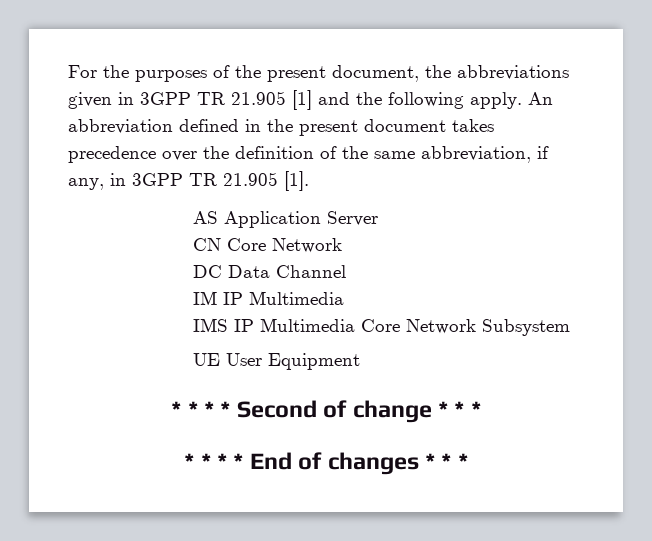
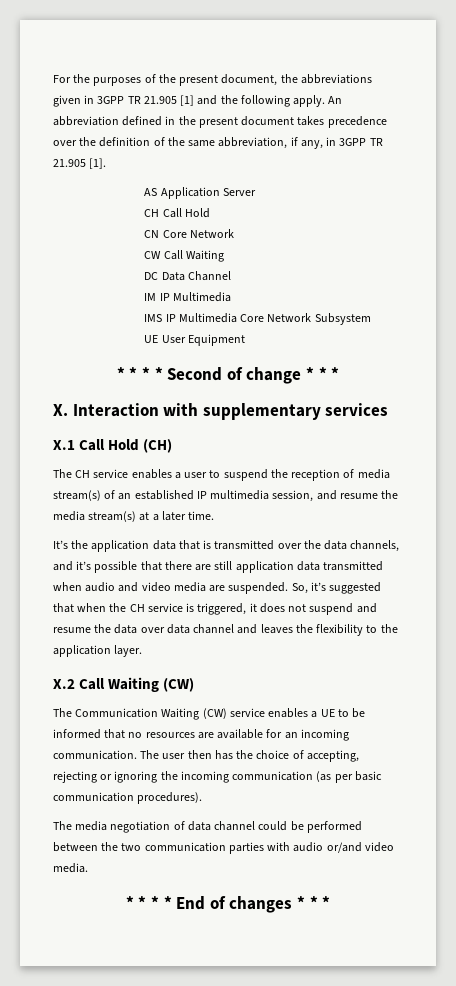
(378, 218) none -> [144,208,210,218] // CH Call Hold
(342, 245) none -> [144,250,224,262] // CW Call Waiting
(481, 409) none -> [53,403,389,420] [53,439,173,453] [53,469,390,481] [53,490,399,502] [53,511,215,522] [53,540,400,552] [53,561,384,573] [53,582,382,594] [53,603,377,615] [53,624,398,636] [53,645,143,657] [53,677,195,692] [53,708,366,720] [53,729,349,741] [53,750,359,762] [53,771,382,783] [53,792,203,804] [53,821,362,833] [53,842,394,854] [53,863,88,873] // X. Interaction with supplementary services // X.1 Call Hold (CH) // The CH service enables a user to suspend the reception of media stream(s) of an established IP multimedia session, and resume the media stream(s) at a later time. // It’s the application data that is transmitted over the data channels, and it’s possible that there are still application data transmitted when audio and video media are suspended. So, it’s suggested that when the CH service is triggered, it does not suspend and resume the data over data channel and leaves the flexibility to the application layer. // X.2 Call Waiting (CW) // The Communication Waiting (CW) service enables a UE to be informed that no resources are available for an incoming communication. The user then has the choice of accepting, rejecting or ignoring the incoming communication (as per basic communication procedures). // The media negotiation of data channel could be performed between the two communication parties with audio or/and video media.

